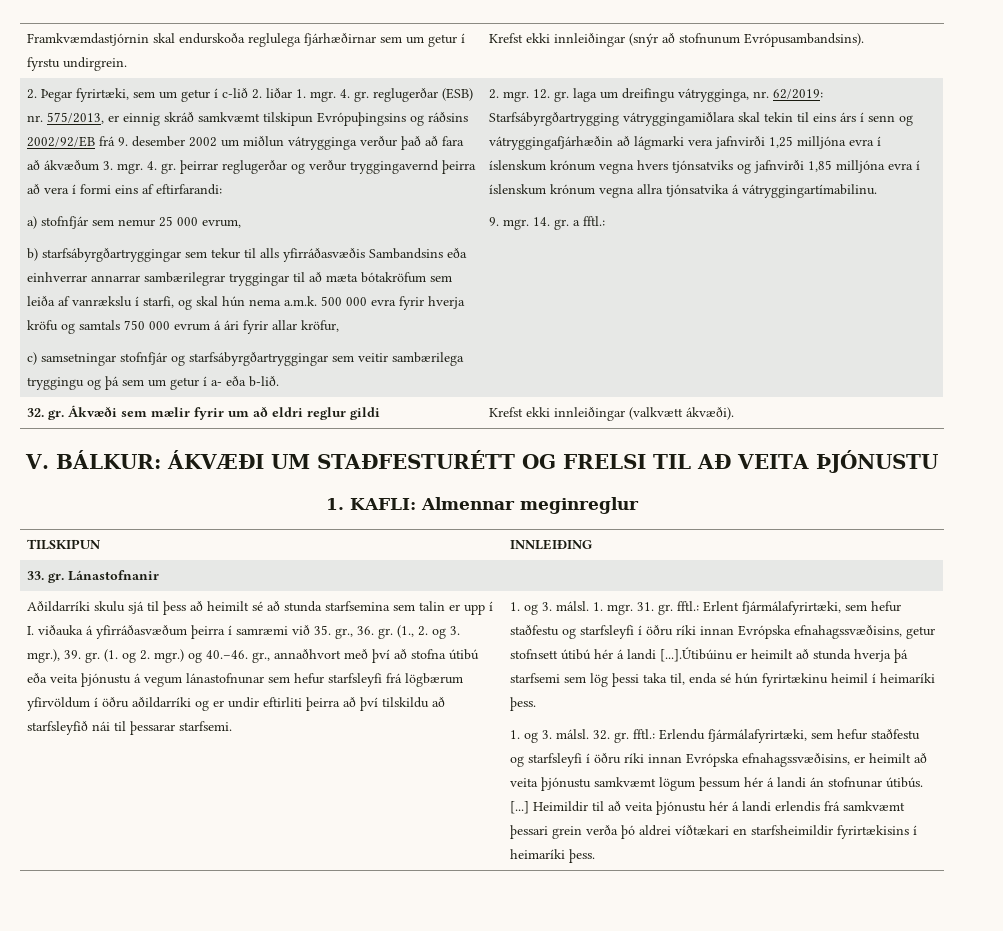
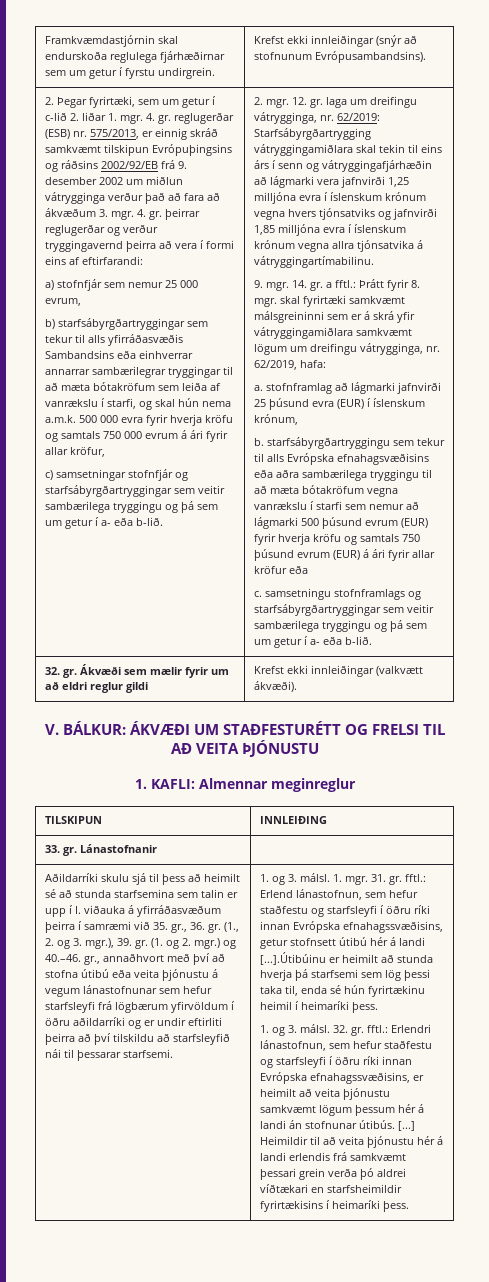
(606, 221) none -> [358,279,420,291] [253,295,405,307] [253,311,415,323] [253,327,412,339] [253,343,440,355] [253,360,326,370] [253,382,441,394] [253,398,425,410] [253,414,298,425] [253,437,445,449] [253,453,429,465] [253,469,432,481] [253,485,398,497] [253,501,419,510] [253,517,428,529] [253,533,420,545] [253,549,435,561] [253,566,308,574] [253,588,421,600] [253,604,434,616] [253,620,427,632] [253,636,372,648] Þrátt fyrir 8. mgr. skal fyrirtæki samkvæmt málsgreininni sem er á skrá yfir vátryggingamiðlara samkvæmt lögum um dreifingu vátrygginga, nr. 62/2019, hafa: // a. stofnframlag að lágmarki jafnvirði 25 þúsund evra (EUR) í íslenskum krónum, // b. starfsábyrgðartryggingu sem tekur til alls Evrópska efnahagsvæðisins eða aðra sambærilega tryggingu til að mæta bótakröfum vegna vanrækslu í starfi sem nemur að lágmarki 500 þúsund evrum (EUR) fyrir hverja kröfu og samtals 750 þúsund evrum (EUR) á ári fyrir allar kröfur eða // c. samsetningu stofnframlags og starfsábyrgðartryggingar sem veitir sambærilega tryggingu og þá sem um getur í a- eða b-lið.
[703,601,842,615] Erlent fjármálafyrirtæki, -> [259,889,362,900] Erlend lánastofnun,
[659,729,808,743] Erlendu fjármálafyrirtæki, -> [390,1024,431,1033] [259,1040,326,1051] Erlendri lánastofnun,

